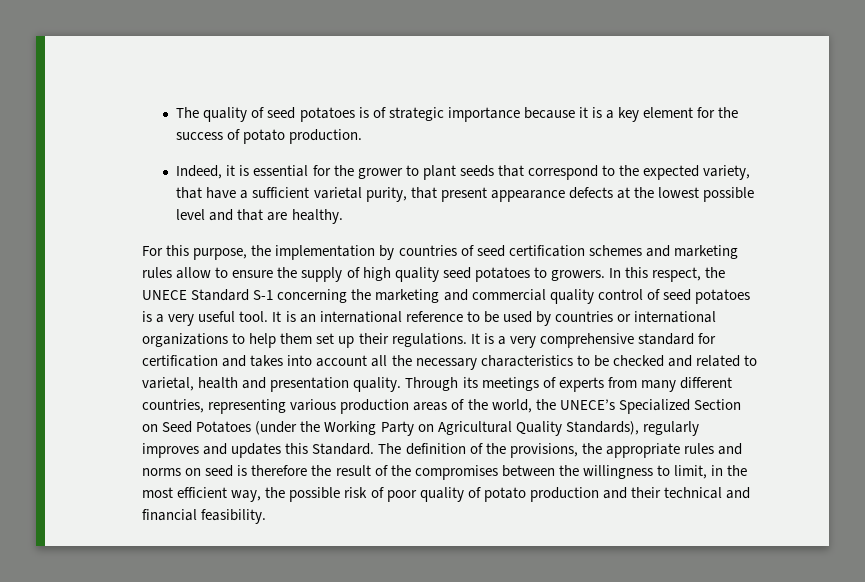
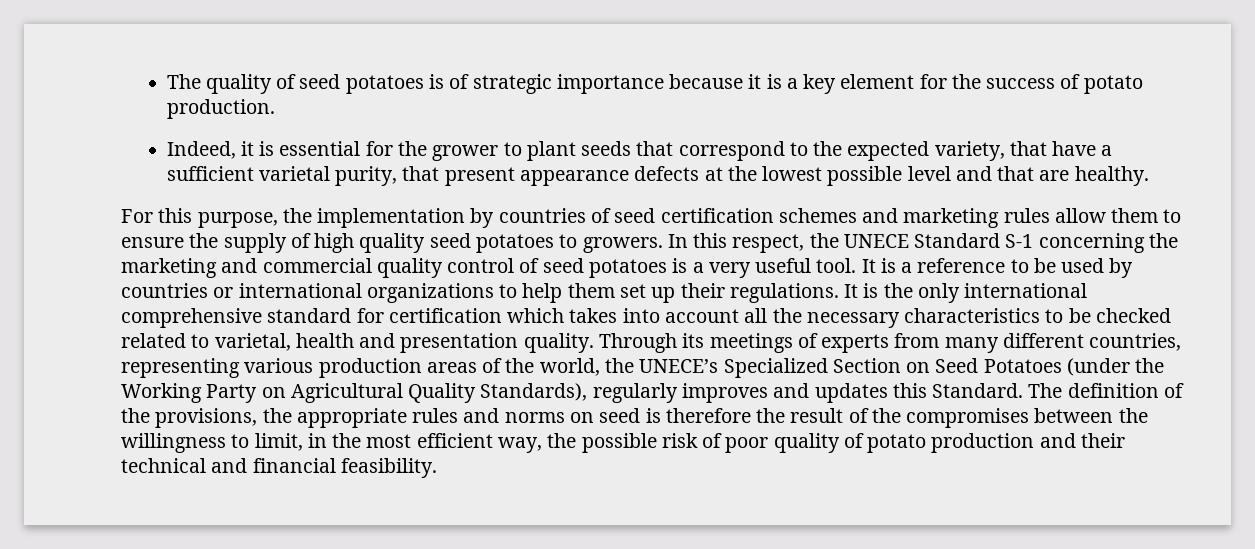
(212, 273) none -> [1111,208,1159,223] them
[299,311,402,323] an international -> [901,262,913,273] a
[497,336,536,348] a very -> [883,283,1088,303] the only international
[222,355,247,367] and -> [507,308,565,323] which
[667,355,692,367] and -> (1171, 315) none

